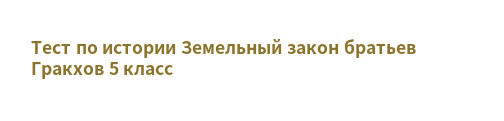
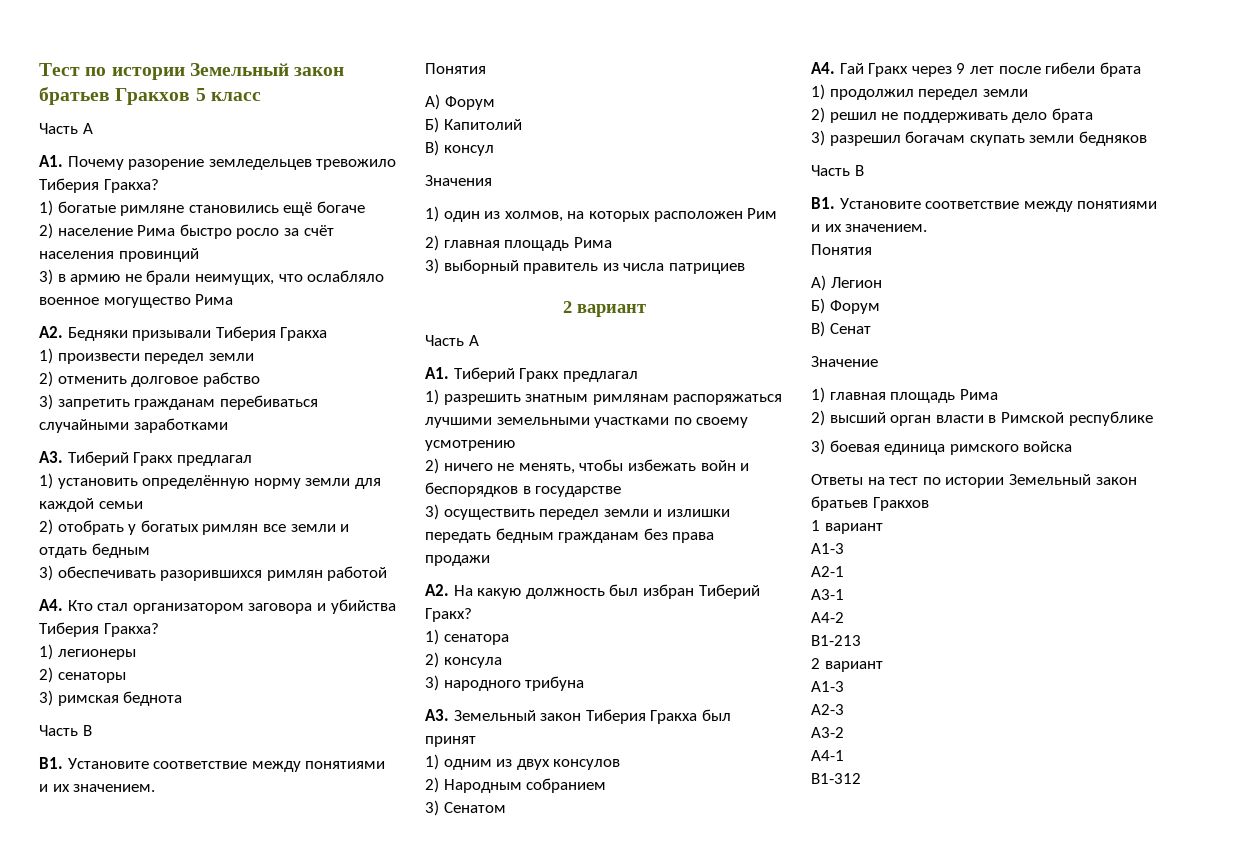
(174, 70) none -> [39,123,93,134] [39,155,397,170] [39,178,159,193] [39,200,365,216] [39,223,334,239] [39,248,199,262] [39,269,385,285] [39,294,234,308] [39,326,328,341] [39,348,254,364] [39,371,260,387] [39,394,318,410] [39,418,228,433] [39,451,252,466] [39,473,381,489] [39,498,143,512] [39,519,350,535] [39,543,150,558] [39,565,388,581] [39,599,396,614] [39,622,159,637] [39,644,136,660] [39,667,126,683] [39,690,183,706] [39,725,92,736] [39,757,386,772] [39,784,156,792] [425,63,486,74] [425,94,495,110] [425,117,522,133] [425,140,494,156] [425,175,492,186] [425,206,778,222] [425,235,612,251] [425,258,745,274] [562,301,646,317] [425,335,479,346] [425,367,638,382] [425,389,783,405] [425,417,749,428] [425,440,515,451] [425,458,750,474] [425,482,622,497] [425,504,730,520] [425,528,715,543] [425,555,490,566] [425,584,760,599] [425,608,472,622] [425,629,509,645] [425,652,502,668] [425,675,585,691] [425,709,731,724] [425,736,476,747] [425,754,621,770] [425,777,607,793] [425,800,506,816] [811,62,1141,77] [811,84,1028,100] [811,107,1093,123] [811,130,1147,146] [811,165,864,176] [811,197,1158,212] [811,224,928,232] [811,244,872,255] [811,275,882,291] [811,298,880,314] [811,321,871,337] [811,356,878,367] [811,387,998,403] [811,410,1153,426] [811,439,1073,455] [811,474,1137,488] [811,496,929,511] [811,520,883,534] [811,543,844,554] [811,566,844,577] [811,589,844,600] [811,612,844,623] [811,635,861,646] [811,658,883,672] [811,681,844,692] [811,704,844,715] [811,727,844,738] [811,750,844,761] [811,773,861,784] // Часть А // А1. Почему разорение земледельцев тревожило Тиберия Гракха? // 1) богатые римляне становились ещё богаче // 2) население Рима быстро росло за счёт населения провинций // 3) в армию не брали неимущих, что ослабляло военное могущество Рима // А2. Бедняки призывали Тиберия Гракха // 1) произвести передел земли // 2) отменить долговое рабство // 3) запретить гражданам перебиваться случайными заработками // А3. Тиберий Гракх предлагал // 1) установить определённую норму земли для каждой семьи // 2) отобрать у богатых римлян все земли и отдать бедным // 3) обеспечивать разорившихся римлян работой // А4. Кто стал организатором заговора и убийства Тиберия Гракха? // 1) легионеры // 2) сенаторы // 3) римская беднота // Часть В // В1. Установите соответствие между понятиями и их значением. // Понятия // А) Форум // Б) Капитолий // В) консул // Значения // 1) один из холмов, на которых расположен Рим // 2) главная площадь Рима // 3) выборный правитель из числа патрициев // 2 вариант // Часть А // А1. Тиберий Гракх предлагал // 1) разрешить знатным римлянам распоряжаться лучшими земельными участками по своему усмотрению // 2) ничего не менять, чтобы избежать войн и беспорядков в государстве // 3) осуществить передел земли и излишки передать бедным гражданам без права продажи // А2. На какую должность был избран Тиберий Гракх? // 1) сенатора // 2) консула // 3) народного трибуна // А3. Земельный закон Тиберия Гракха был принят // 1) одним из двух консулов // 2) Народным собранием // 3) Сенатом // А4. Гай Гракх через 9 лет после гибели брата // 1) продолжил передел земли // 2) решил не поддерживать дело брата // 3) разрешил богачам скупать земли бедняков // Часть В // В1. Установите соответствие между понятиями и их значением. // Понятия // А) Легион // Б) Форум // В) Сенат // Значение // 1) главная площадь Рима // 2) высший орган власти в Римской республике // 3) боевая единица римского войска // Ответы на тест по истории Земельный закон братьев Гракхов // 1 вариант // А1-3 // А2-1 // А3-1 // А4-2 // В1-213 // 2 вариант // А1-3 // А2-3 // А3-2 // А4-1 // В1-312

